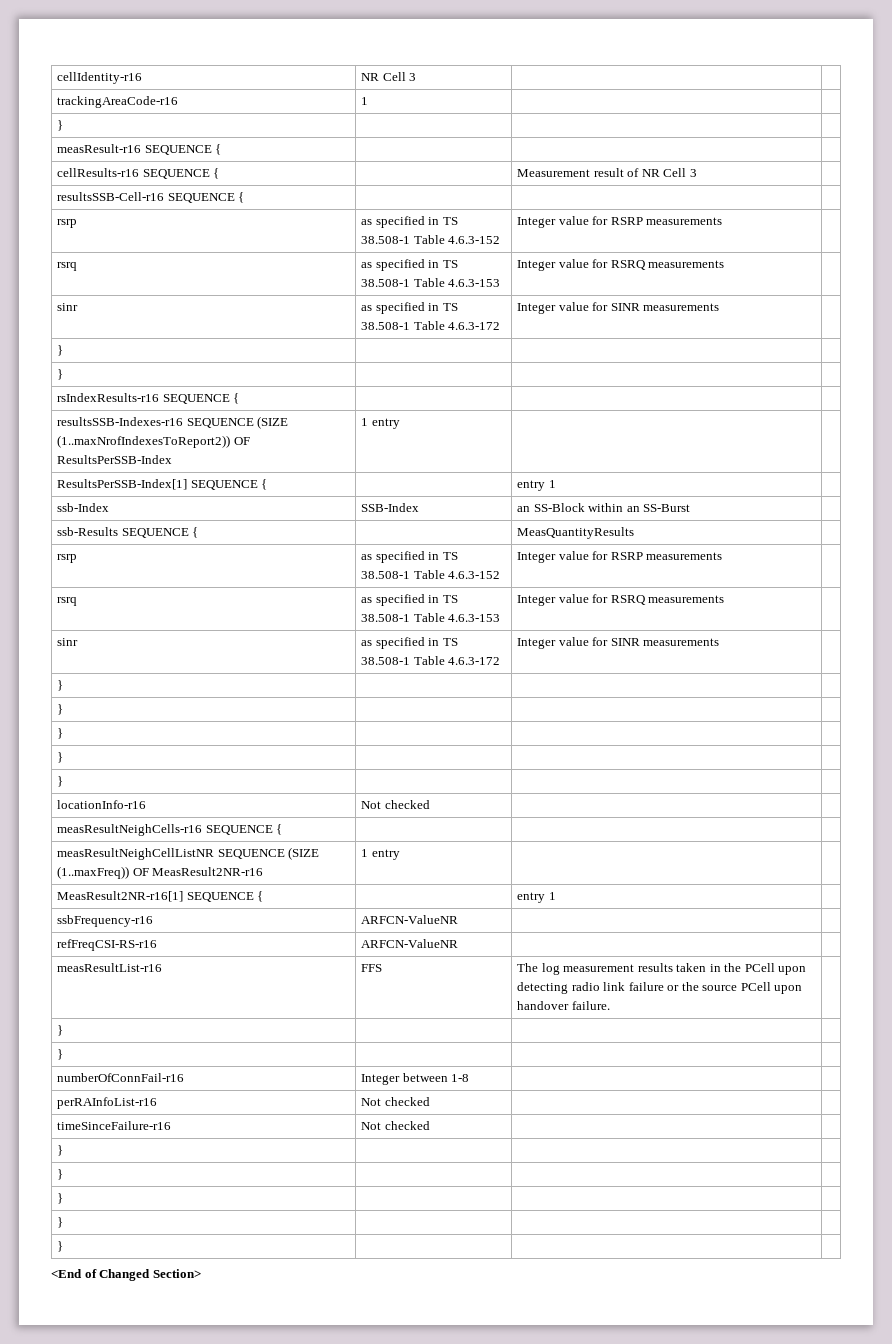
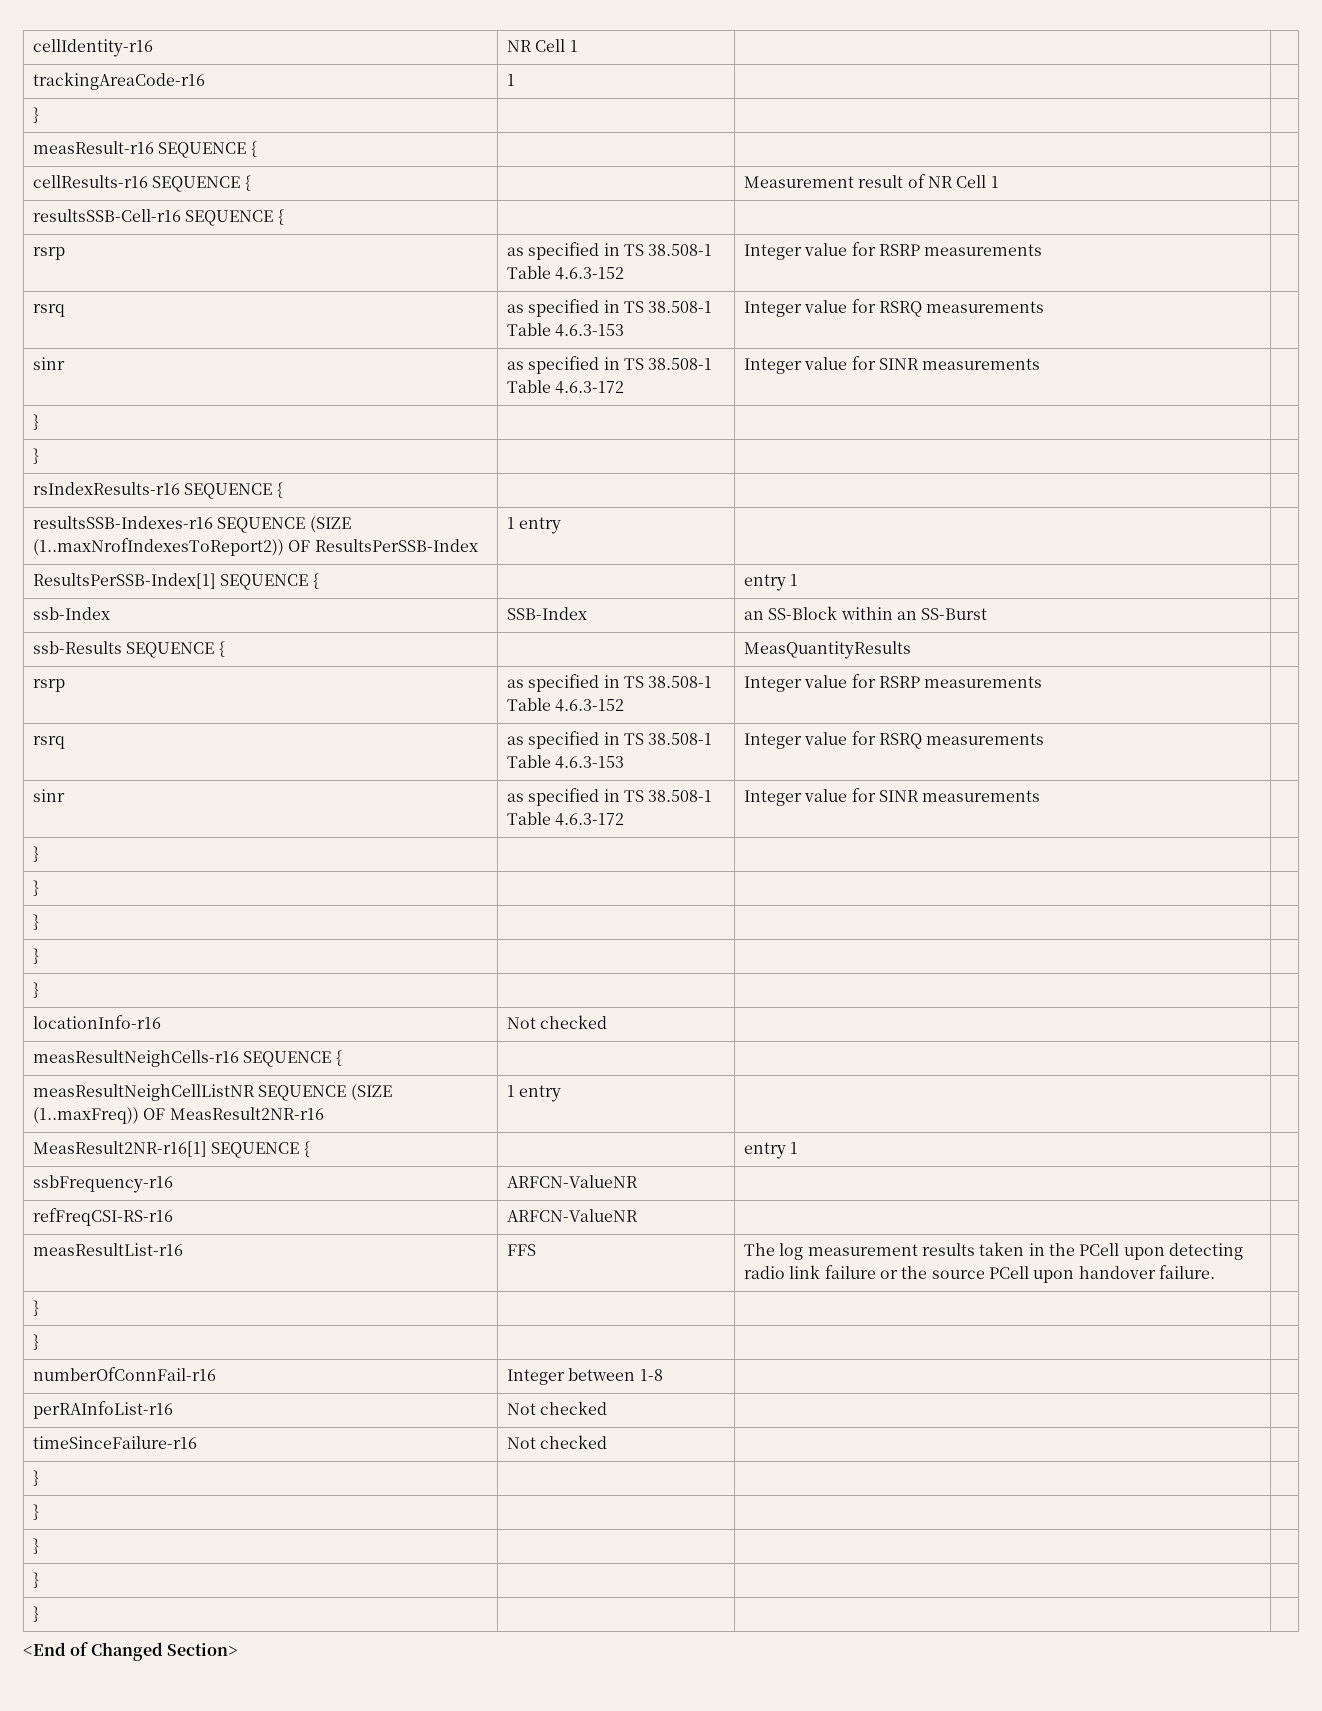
[409,73,417,81] 3 -> [569,40,578,52] 1
[689,169,697,177] 3 -> [990,176,999,188] 1

